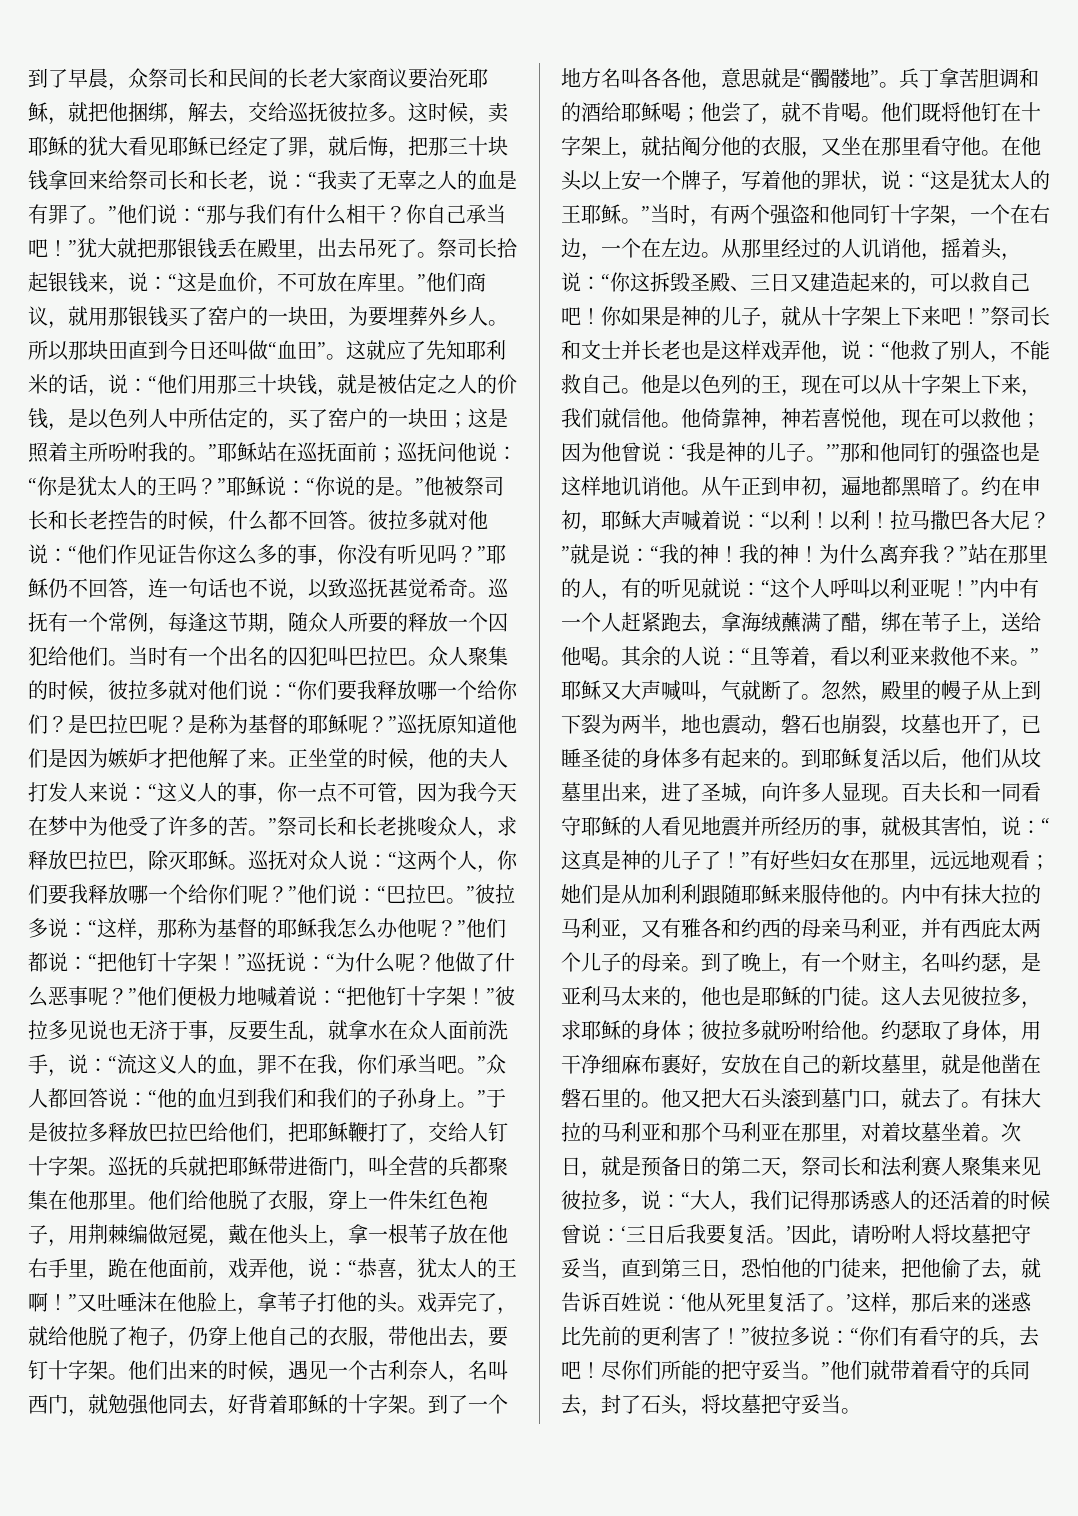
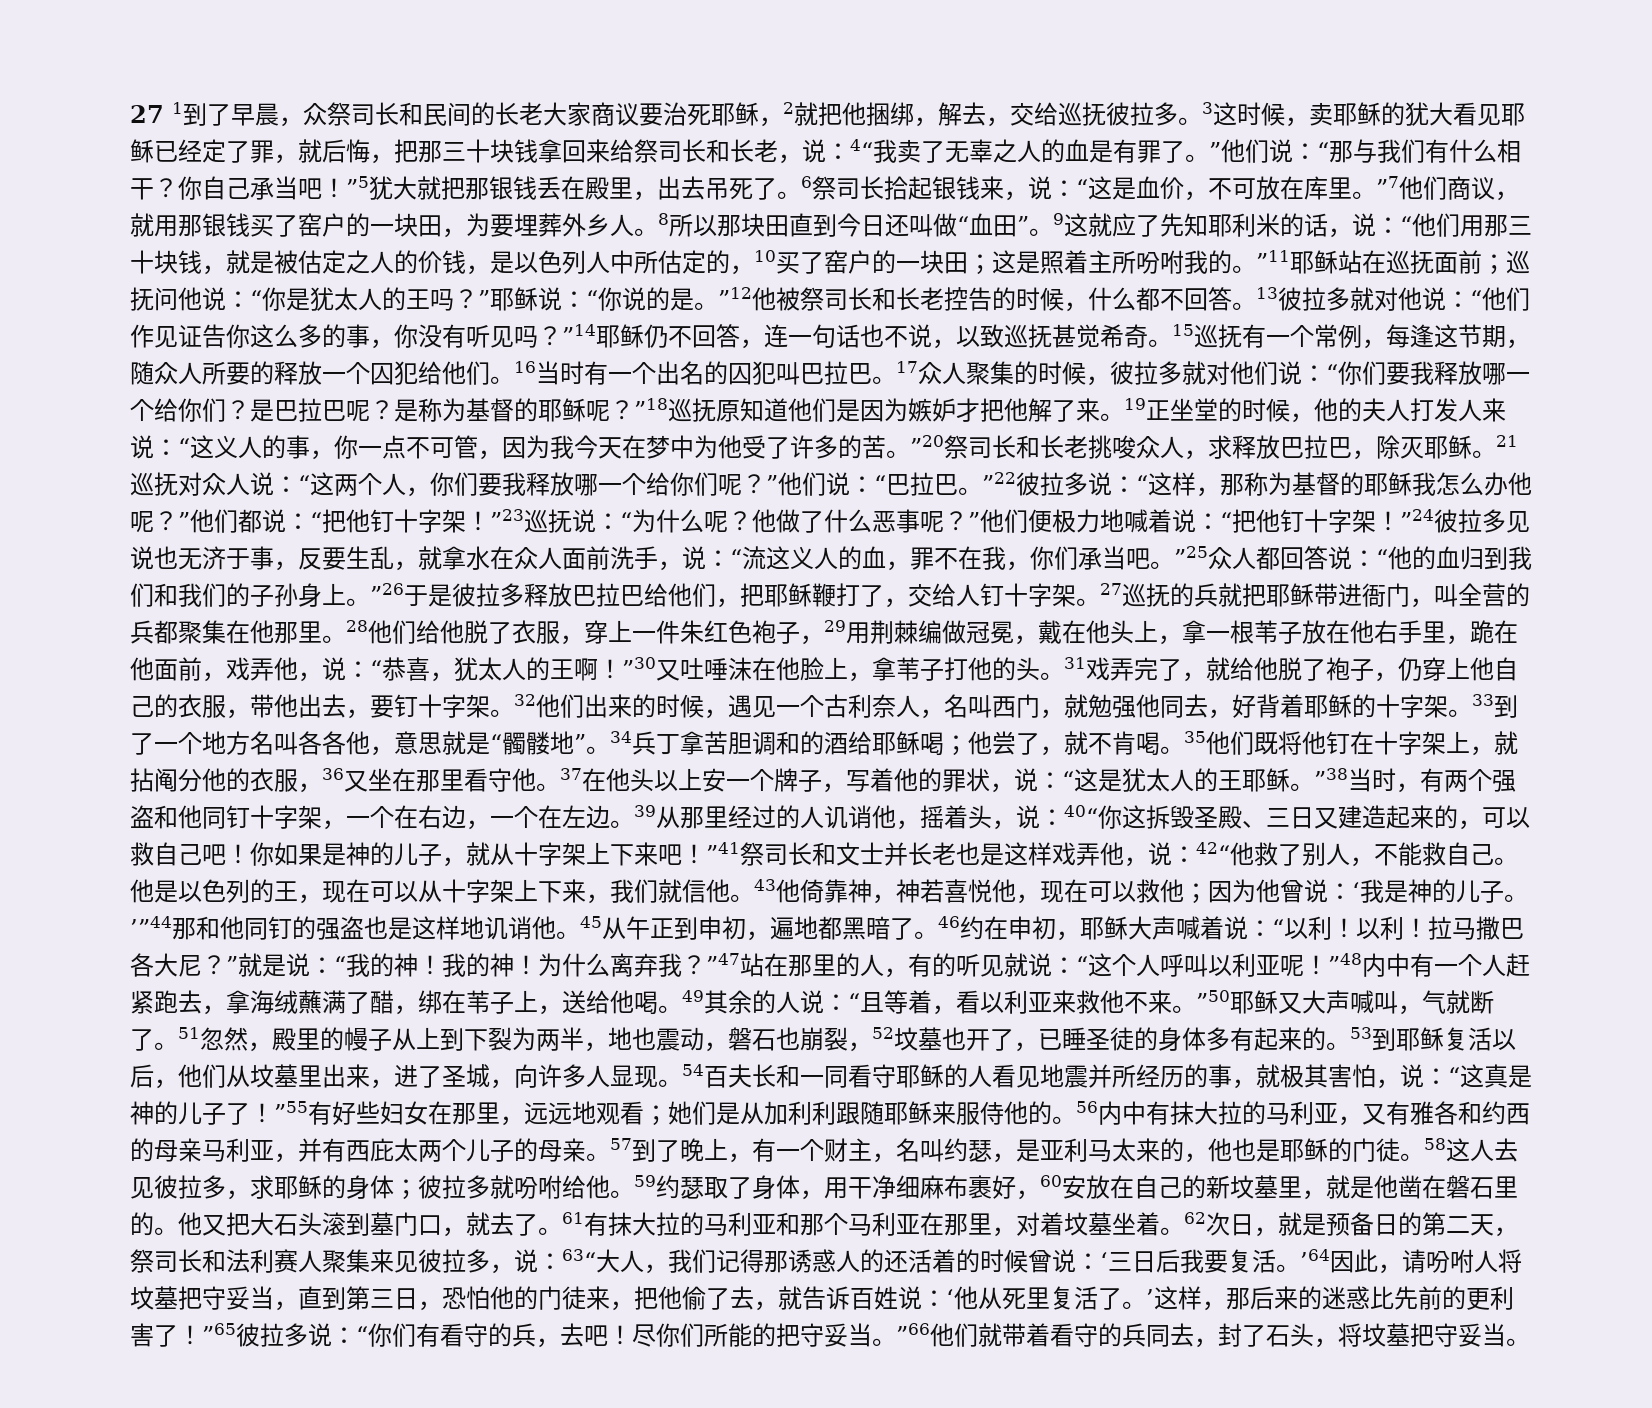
(28, 78) none -> [130,102,183,123] 27 1
(68, 121) none -> [783,102,794,114] 2
(408, 119) none -> [1202,102,1213,114] 3
[308,172,317,188] “ -> [850,139,873,160] 4“
[68,240,77,256] ” -> [346,176,369,197] ”5
(437, 255) none -> [801,176,812,188] 6
[417,274,426,290] ” -> [1376,176,1399,197] ”7
(508, 323) none -> [658,213,669,225] 8
(346, 357) none -> [1053,213,1064,225] 9
(288, 427) none -> [754,250,776,262] 10
[208,444,217,460] ” -> [1256,250,1290,271] ”11
[415,478,424,494] ” -> [718,287,752,308] ”12
(368, 527) none -> [1256,287,1278,299] 13
[477,546,486,562] ” -> [562,324,596,345] ”14
(488, 595) none -> [1172,324,1194,336] 15
(128, 663) none -> [514,361,536,373] 16
(428, 663) none -> [896,361,918,373] 17
[388,716,397,732] ” -> [634,398,668,419] ”18
(288, 765) none -> [1124,398,1146,410] 19
[268,818,277,834] ” -> [910,435,944,456] ”20
(248, 867) none -> [1496,435,1518,447] 21
[466,886,475,902] ” -> [982,472,1016,493] ”22
[237,954,246,970] ” -> [490,509,524,530] ”23
[486,988,495,1004] ” -> [1400,509,1434,530] ”24
[477,1056,486,1072] ” -> [1174,546,1208,567] ”25
[477,1090,486,1106] ” -> [370,583,404,604] ”26
(108, 1173) none -> [1100,583,1122,595] 27
(148, 1207) none -> [346,620,368,632] 28
(68, 1243) none -> [824,620,846,632] 29
[68,1294,77,1310] ” -> [622,657,656,678] ”30
(417, 1309) none -> [1064,657,1086,669] 31
(128, 1377) none -> [514,694,536,706] 32
(428, 1411) none -> [1472,694,1494,706] 33
(899, 85) none -> [610,731,632,743] 34
(881, 119) none -> [1184,731,1206,743] 35
(821, 155) none -> [322,768,344,780] 36
(1001, 153) none -> [560,768,582,780] 37
[641,206,650,222] ” -> [1314,768,1348,789] ”38
(721, 255) none -> [634,805,656,817] 39
[601,274,610,290] “ -> [1064,805,1098,826] 40“
[981,308,990,324] ” -> [706,842,740,863] ”41
[881,342,890,358] “ -> [1196,842,1230,863] 42“
(681, 425) none -> [754,879,776,891] 43
[826,444,840,460] ’” -> [130,916,172,937] ’”44
(701, 493) none -> [580,916,602,928] 45
(981, 493) none -> [938,916,960,928] 46
[959,546,968,562] ” -> [706,953,740,974] ”47
[970,580,979,596] ” -> [1328,953,1362,974] ”48
(621, 663) none -> [682,990,704,1002] 49
[1030,648,1039,664] ” -> [1196,990,1230,1011] ”50
(821, 697) none -> [178,1027,200,1039] 51
(901, 733) none -> [872,1027,894,1039] 52
(801, 765) none -> [1350,1027,1372,1039] 53
(901, 799) none -> [682,1064,704,1076] 54
[741,852,750,868] ” -> [274,1101,308,1122] ”55
(901, 901) none -> [1076,1101,1098,1113] 56
(701, 969) none -> [610,1138,632,1150] 57
(881, 1003) none -> [1424,1138,1446,1150] 58
(881, 1037) none -> [634,1175,656,1187] 59
(721, 1073) none -> [1040,1175,1062,1187] 60
(981, 1105) none -> [562,1212,584,1224] 61
(1001, 1139) none -> [1184,1212,1206,1224] 62
[681,1192,690,1208] “ -> [562,1249,596,1270] 63“
[786,1226,791,1242] ’ -> [1300,1249,1330,1270] ’64
[741,1328,750,1344] ” -> [202,1323,236,1344] ”65
[821,1362,830,1378] ” -> [896,1323,930,1344] ”66

